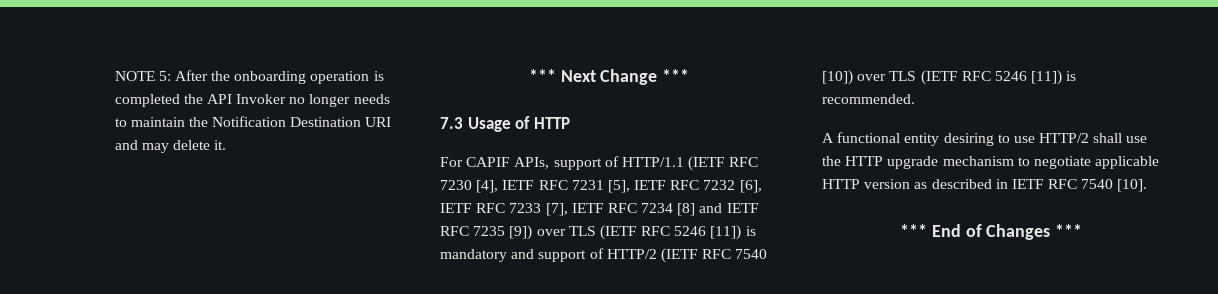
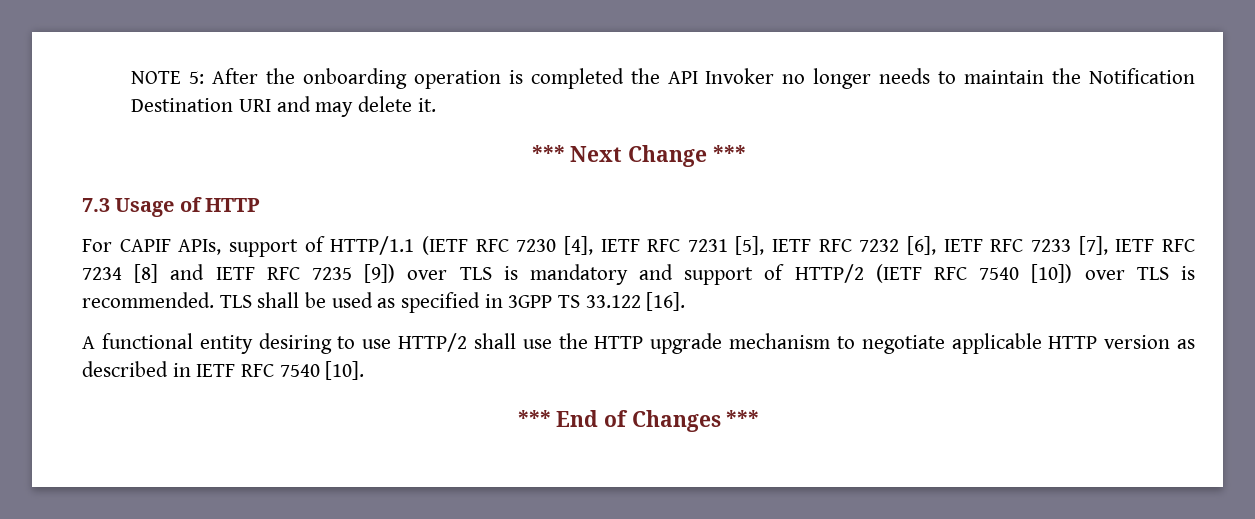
[599,225,742,240] (IETF RFC 5246 [11]) -> (492, 273) none
[920,70,1077,85] [822,94,915,104] (IETF RFC 5246 [11]) is recommended. -> [1180,266,1195,280] [82,292,686,313] is recommended. TLS shall be used as specified in 3GPP TS 33.122 [16].

